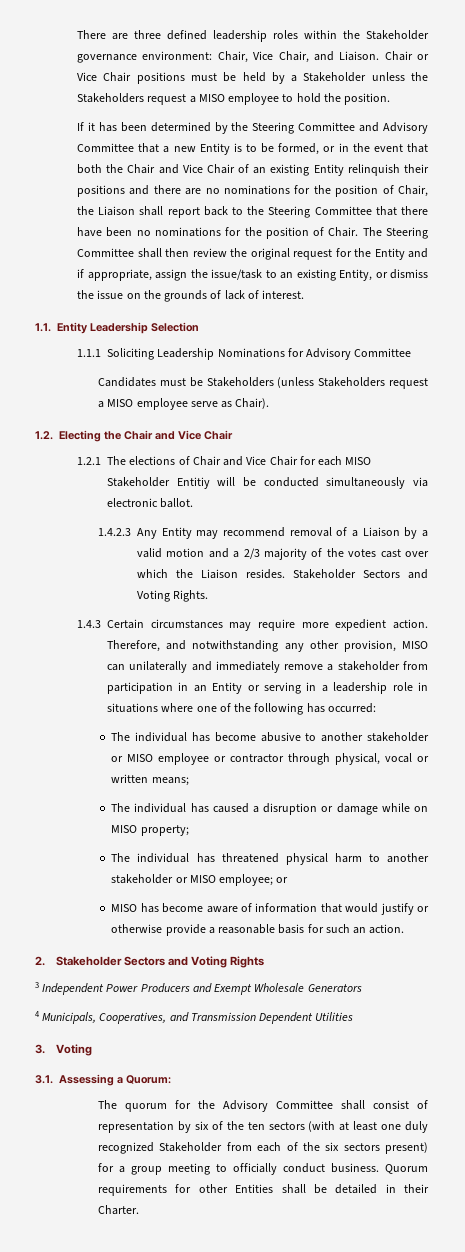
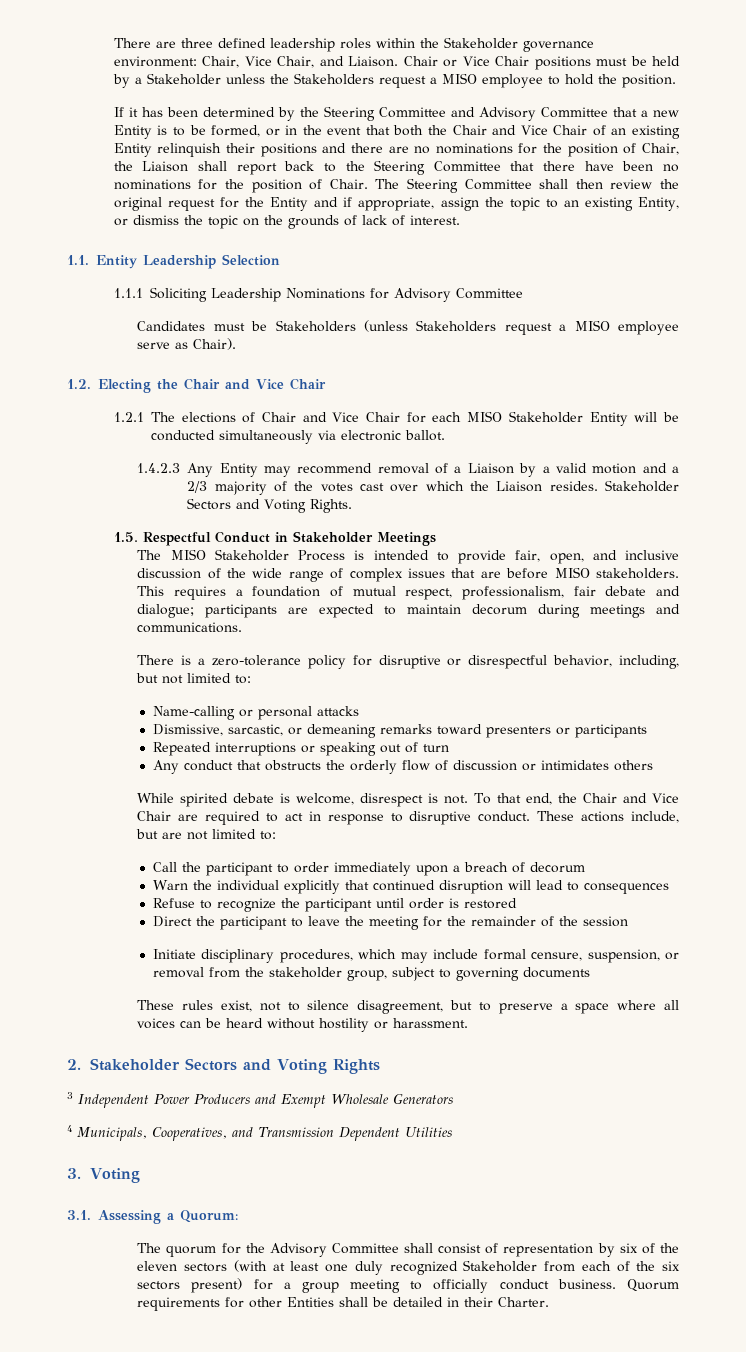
[211,269,263,280] issue/task -> [509,197,540,211] topic
[97,290,124,299] issue -> [207,215,238,229] topic
[176,477,210,489] Entitiy -> [589,412,628,426] Entity
[77,619,428,631] [107,640,428,652] [107,661,428,673] [107,682,428,694] [107,703,376,715] [111,732,429,742] [111,753,429,765] [111,774,189,786] [111,803,428,815] [111,825,189,836] [111,853,429,865] [111,874,289,886] [111,903,429,915] [111,924,405,936] 1.4.3 Certain circumstances may require more expedient action. Therefore, and notwithstanding any other provision, MISO can unilaterally and immediately remove a stakeholder from participation in an Entity or serving in a leadership role in situations where one of the following has occurred: // The individual has become abusive to another stakeholder or MISO employee or contractor through physical, vocal or written means; // The individual has caused a disruption or damage while on MISO property; // The individual has threatened physical harm to another stakeholder or MISO employee; or // MISO has become aware of information that would justify or otherwise provide a reasonable basis for such an action. -> [113,531,436,546] [137,549,679,564] [137,567,679,582] [137,586,680,600] [137,604,681,618] [137,622,243,633] [137,655,680,669] [136,673,252,684] [152,706,359,720] [152,724,647,738] [152,742,449,756] [152,760,653,774] [137,793,679,807] [137,811,679,825] [136,829,277,840] [152,862,585,876] [152,880,669,894] [152,898,517,912] [152,916,628,930] [152,949,679,963] [152,967,590,981] [137,1000,679,1014] [137,1018,469,1032] 1.5. Respectful Conduct in Stakeholder Meetings // The MISO Stakeholder Process is intended to provide fair, open, and inclusive discussion of the wide range of complex issues that are before MISO stakeholders. This requires a foundation of mutual respect, professionalism, fair debate and dialogue; participants are expected to maintain decorum during meetings and communications. // There is a zero-tolerance policy for disruptive or disrespectful behavior, including, but not limited to: // Name-calling or personal attacks // Dismissive, sarcastic, or demeaning remarks toward presenters or participants // Repeated interruptions or speaking out of turn // Any conduct that obstructs the orderly flow of discussion or intimidates others // While spirited debate is welcome, disrespect is not. To that end, the Chair and Vice Chair are required to act in response to disruptive conduct. These actions include, but are not limited to: // Call the participant to order immediately upon a breach of decorum // Warn the individual explicitly that continued disruption will lead to consequences // Refuse to recognize the participant until order is restored // Direct the participant to leave the meeting for the remainder of the session // Initiate disciplinary procedures, which may include formal censure, suspension, or removal from the stakeholder group, subject to governing documents // These rules exist, not to silence disagreement, but to preserve a space where all voices can be heard without hostility or harassment.
[247,1122,265,1130] ten -> [137,1261,178,1271] eleven

